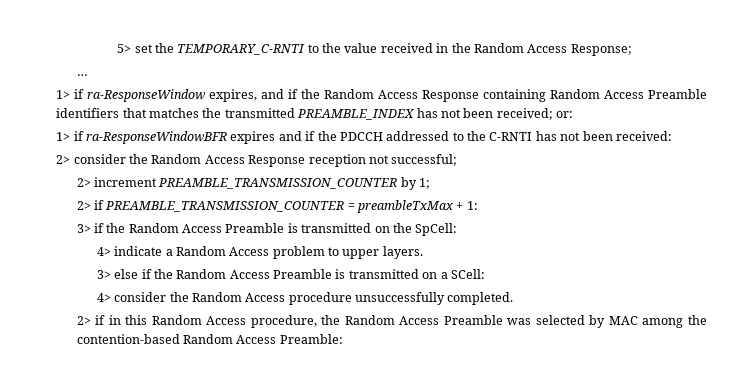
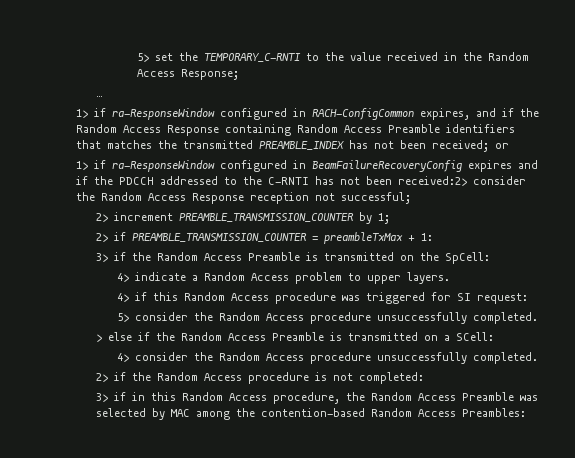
(206, 95) none -> [219,108,414,120] configured in RACH-ConfigCommon
[556,111,574,118] [56,131,228,144] or: // 1> if ra-ResponseWindowBFR -> [494,143,509,149] [75,160,462,172] or // 1> if ra-ResponseWindow configured in BeamFailureRecoveryConfig
[615,131,672,141] [56,155,71,164] received: // 2> -> [397,176,467,186] received:2>
[96,270,111,279] 3> -> [116,292,528,304] [116,312,538,324] [96,334,103,342] 4> if this Random Access procedure was triggered for SI request: // 5> consider the Random Access procedure unsuccessfully completed. // >
(106, 320) none -> [132,372,425,384] [96,392,127,402] the Random Access procedure is not completed: // 3> if
[279,334,343,344] Preamble: -> [462,408,527,417] Preambles:

